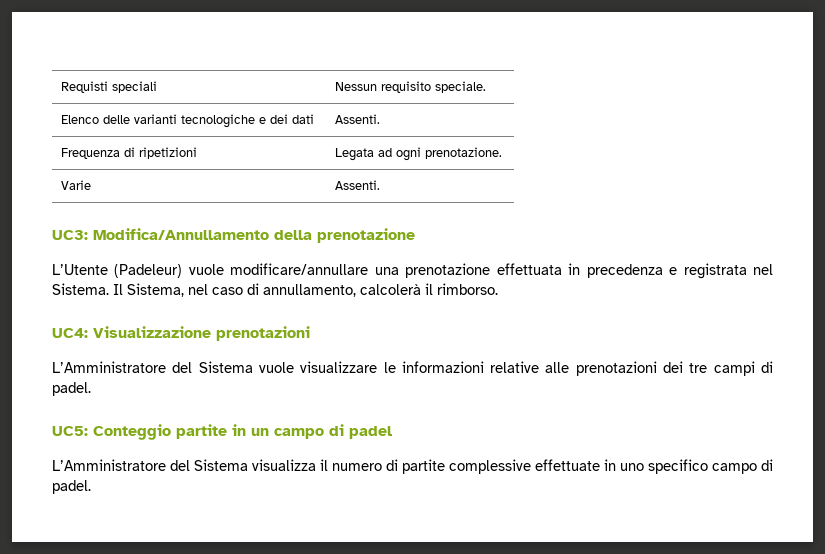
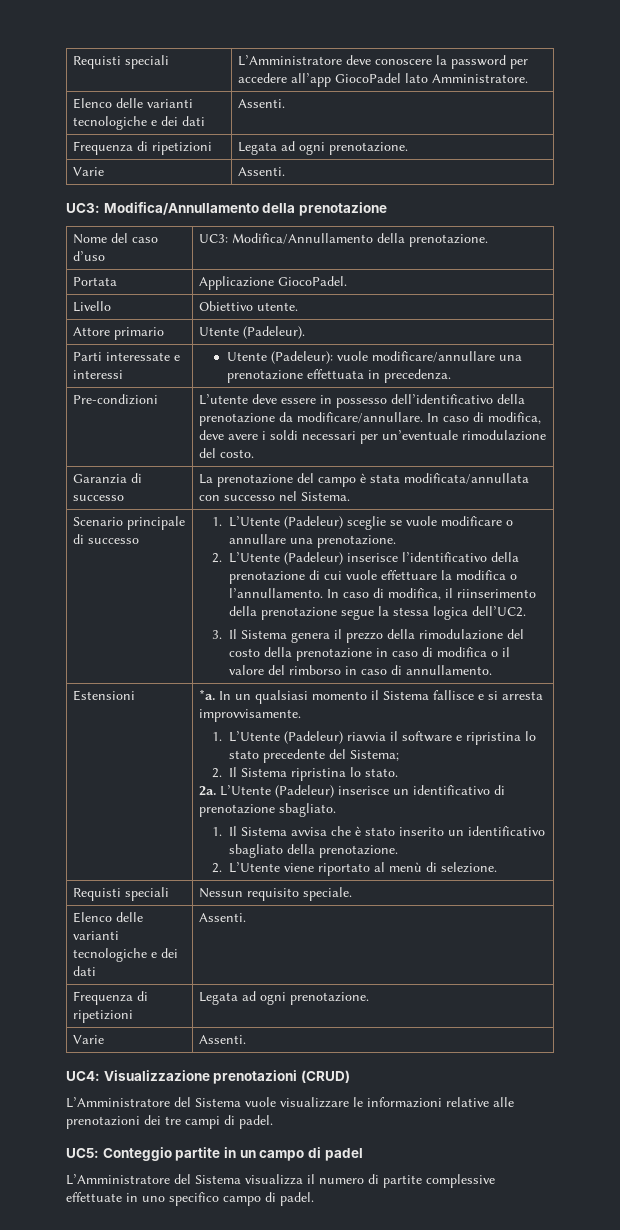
[60,81,157,93] Requisti speciali -> [73,55,170,69] [238,55,529,69] [238,73,529,87] [73,98,194,109] [73,116,206,130] [238,99,286,108] [73,141,213,155] [238,141,409,155] [73,167,105,176] [238,167,286,176] [66,202,387,216] [73,233,159,244] [73,251,106,261] [199,233,489,247] [73,277,118,286] [199,276,348,290] [73,301,112,312] [199,301,299,311] [73,327,165,340] [199,326,306,339] [73,352,181,361] [73,370,124,379] [227,351,523,364] [227,369,452,383] [73,394,159,405] [199,394,526,408] [199,412,542,426] [199,430,547,444] [199,448,255,458] [73,473,143,484] [73,495,125,501] [199,473,530,487] [199,491,351,501] [73,516,186,530] [73,534,140,544] [211,516,513,530] [228,534,396,548] [211,552,519,565] [228,570,517,584] [228,588,536,600] [228,606,526,620] [211,629,524,643] [228,647,510,661] [228,665,492,675] [73,690,136,701] [199,689,544,704] [199,709,302,722] [211,731,536,745] [228,749,399,763] [211,767,398,781] [199,785,506,798] [199,803,337,817] [211,826,545,836] [228,844,398,858] [211,862,497,876] [73,887,170,901] Requisti speciali | L’Amministratore deve conoscere la password per accedere all’app GiocoPadel lato Amministratore. // Elenco delle varianti tecnologiche e dei dati | Assenti. // Frequenza di ripetizioni | Legata ad ogni prenotazione. // Varie | Assenti. // UC3: Modifica/Annullamento della prenotazione // Nome del caso d’uso | UC3: Modifica/Annullamento della prenotazione. // Portata | Applicazione GiocoPadel. // Livello | Obiettivo utente. // Attore primario | Utente (Padeleur). // Parti interessate e interessi | Utente (Padeleur): vuole modificare/annullare una prenotazione effettuata in precedenza. // Pre-condizioni | L’utente deve essere in possesso dell’identificativo della prenotazione da modificare/annullare. In caso di modifica, deve avere i soldi necessari per un’eventuale rimodulazione del costo. // Garanzia di successo | La prenotazione del campo è stata modificata/annullata con successo nel Sistema. // Scenario principale di successo | 1. L’Utente (Padeleur) sceglie se vuole modificare o annullare una prenotazione. // 2. L’Utente (Padeleur) inserisce l’identificativo della prenotazione di cui vuole effettuare la modifica o l’annullamento. In caso di modifica, il riinserimento della prenotazione segue la stessa logica dell’UC2. // 3. Il Sistema genera il prezzo della rimodulazione del costo della prenotazione in caso di modifica o il valore del rimborso in caso di annullamento. // Estensioni | *a. In un qualsiasi momento il Sistema fallisce e si arresta improvvisamente. // 1. L’Utente (Padeleur) riavvia il software e ripristina lo stato precedente del Sistema; // 2. Il Sistema ripristina lo stato. // 2a. L’Utente (Padeleur) inserisce un identificativo di prenotazione sbagliato. // 1. Il Sistema avvisa che è stato inserito un identificativo sbagliato della prenotazione. // 2. L’Utente viene riportato al menù di selezione. // Requisti speciali
[52,228,415,243] [52,263,774,279] [52,283,498,297] // UC3: Modifica/Annullamento della prenotazione // L’Utente (Padeleur) vuole modificare/annullare una prenotazione effettuata in precedenza e registrata nel Sistema. Il Sistema, nel caso di annullamento, calcolerà il rimborso. -> (247, 1039) none
(310, 333) none -> [300,1070,350,1083] (CRUD)

